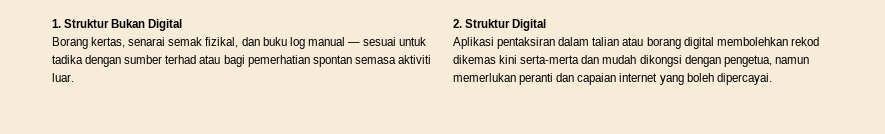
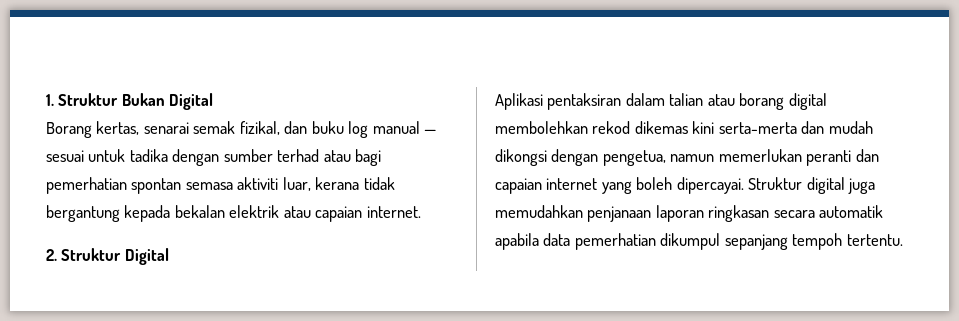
[52,73,74,82] luar. -> [282,177,395,191] [46,205,421,222] luar, kerana tidak bergantung kepada bekalan elektrik atau capaian internet.
(772, 79) none -> [748,177,876,194] [495,205,884,222] [495,233,903,250] Struktur digital juga memudahkan penjanaan laporan ringkasan secara automatik apabila data pemerhatian dikumpul sepanjang tempoh tertentu.

